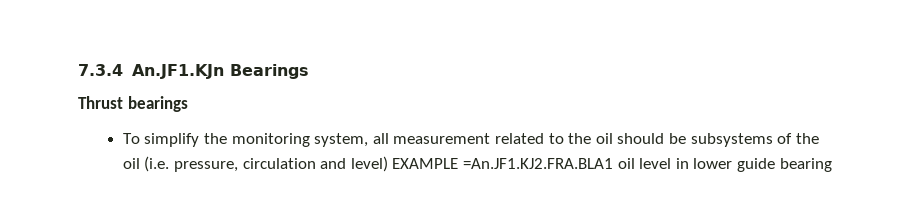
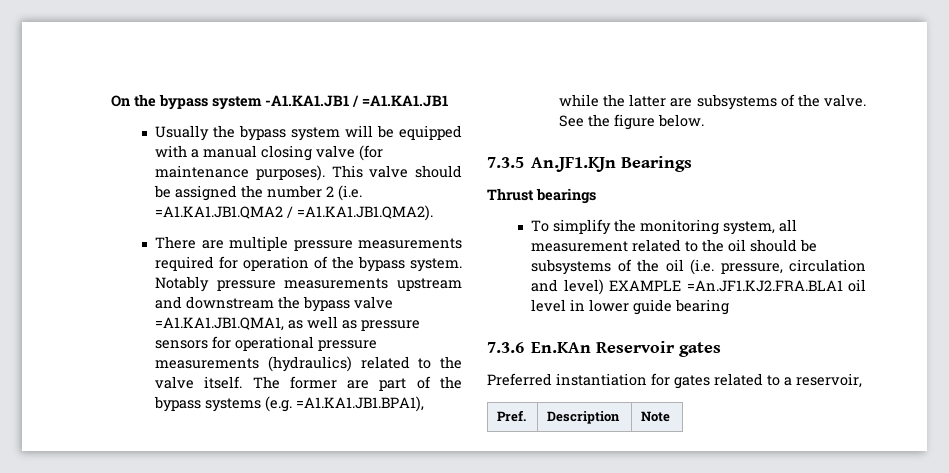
[78,64,123,76] 7.3.4 -> [111,94,449,110] [155,125,463,141] [155,145,384,161] [155,165,462,181] [154,185,363,201] [155,205,434,221] [155,236,462,251] [155,256,463,272] [155,276,462,292] [155,296,394,312] [155,316,421,331] [155,336,378,351] [155,356,462,372] [155,376,462,391] [154,396,425,412] [559,94,866,110] [559,114,705,130] [487,157,524,168] On the bypass system -A1.KA1.JB1 / =A1.KA1.JB1 // Usually the bypass system will be equipped with a manual closing valve (for maintenance purposes). This valve should be assigned the number 2 (i.e. =A1.KA1.JB1.QMA2 / =A1.KA1.JB1.QMA2). // There are multiple pressure measurements required for operation of the bypass system. Notably pressure measurements upstream and downstream the bypass valve =A1.KA1.JB1.QMA1, as well as pressure sensors for operational pressure measurements (hydraulics) related to the valve itself. The former are part of the bypass systems (e.g. =A1.KA1.JB1.BPA1), while the latter are subsystems of the valve. See the figure below. // 7.3.5
(832, 165) none -> [487,341,722,357] [487,373,862,389] [497,410,527,422] [547,411,621,424] [641,411,671,422] // 7.3.6 En.KAn Reservoir gates // Preferred instantiation for gates related to a reservoir, // Pref. | Description | Note

